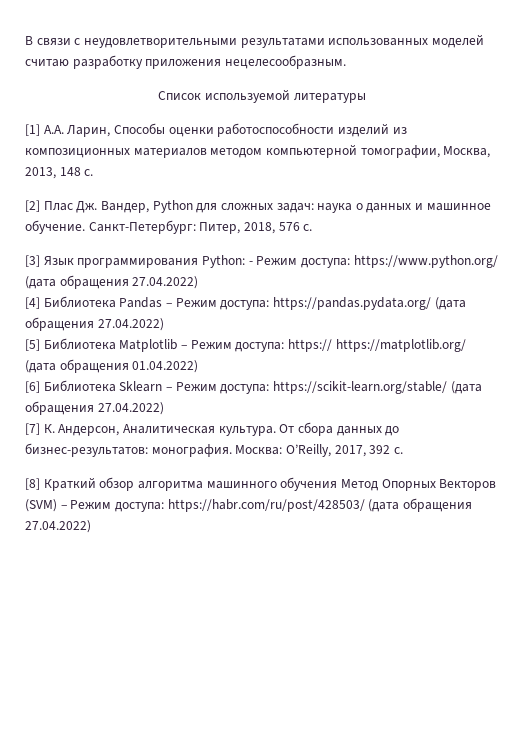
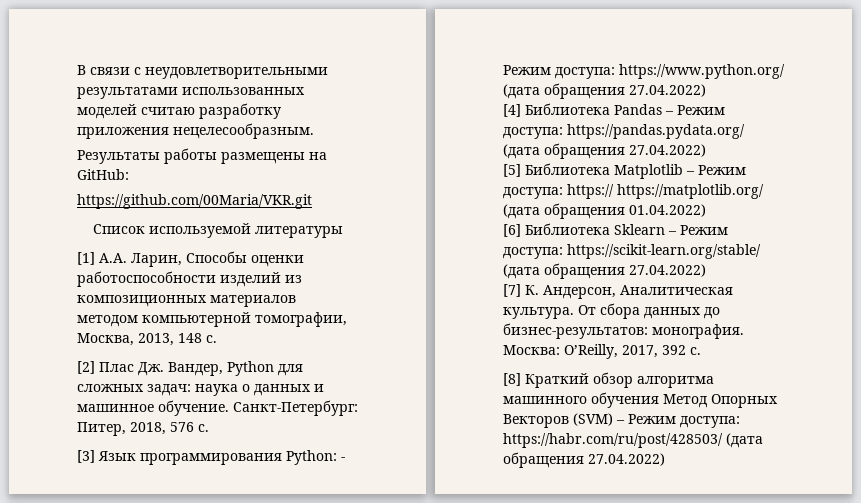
(346, 62) none -> [77,148,327,164] [77,169,129,180] [77,194,312,209] // Результаты работы размещены на GitHub: // https://github.com/00Maria/VKR.git

